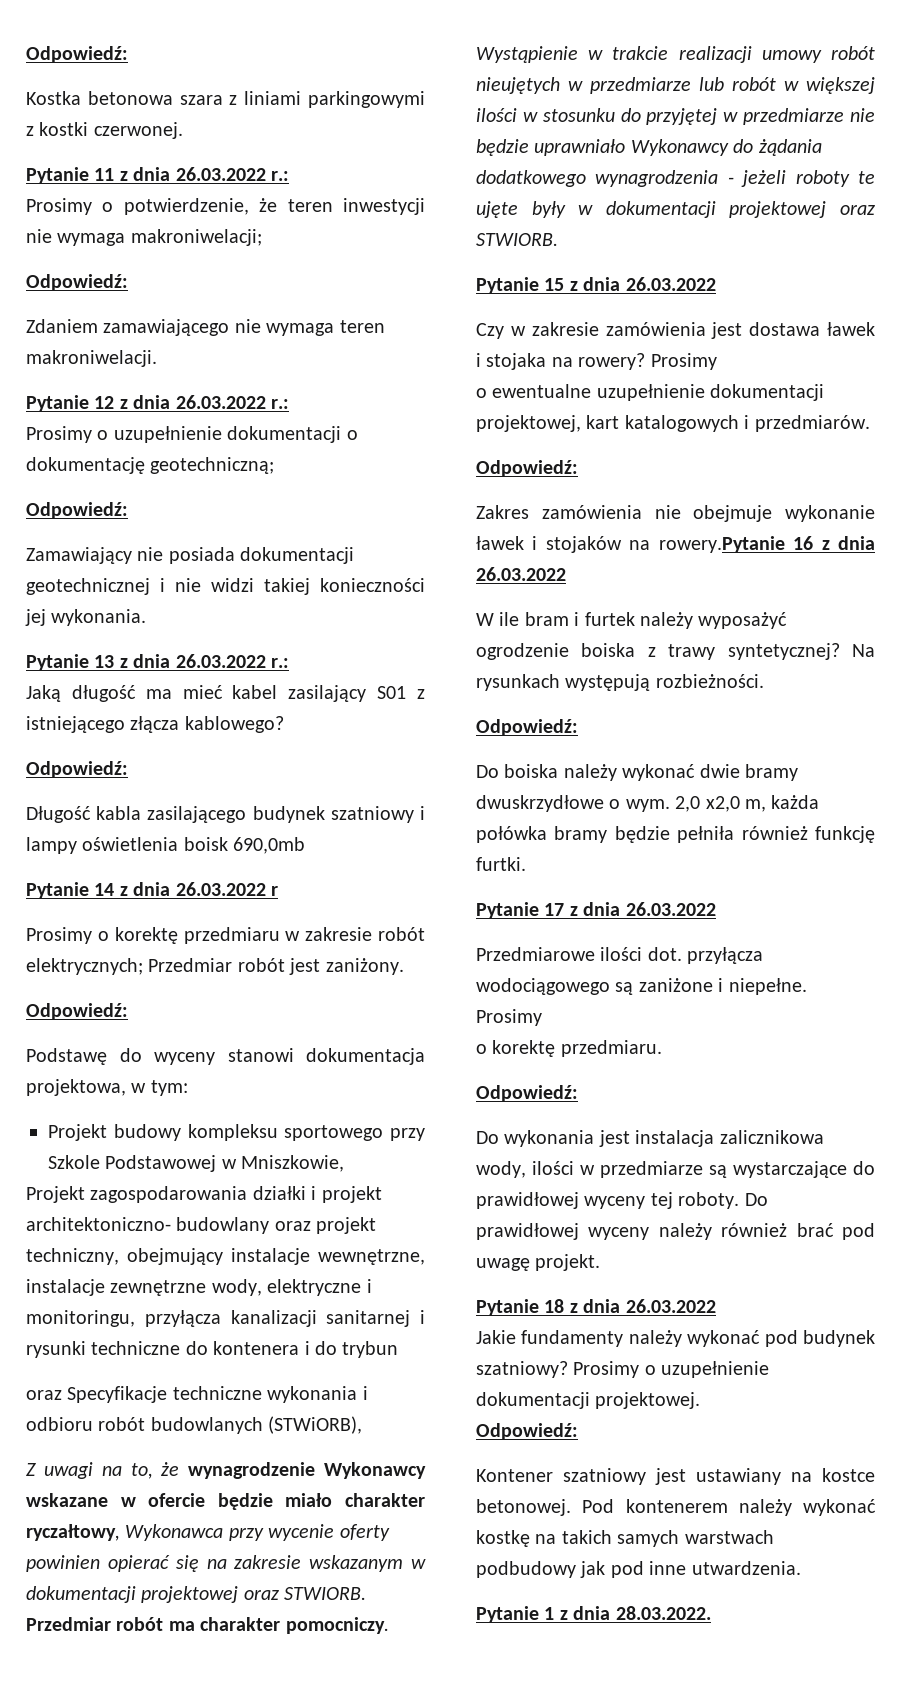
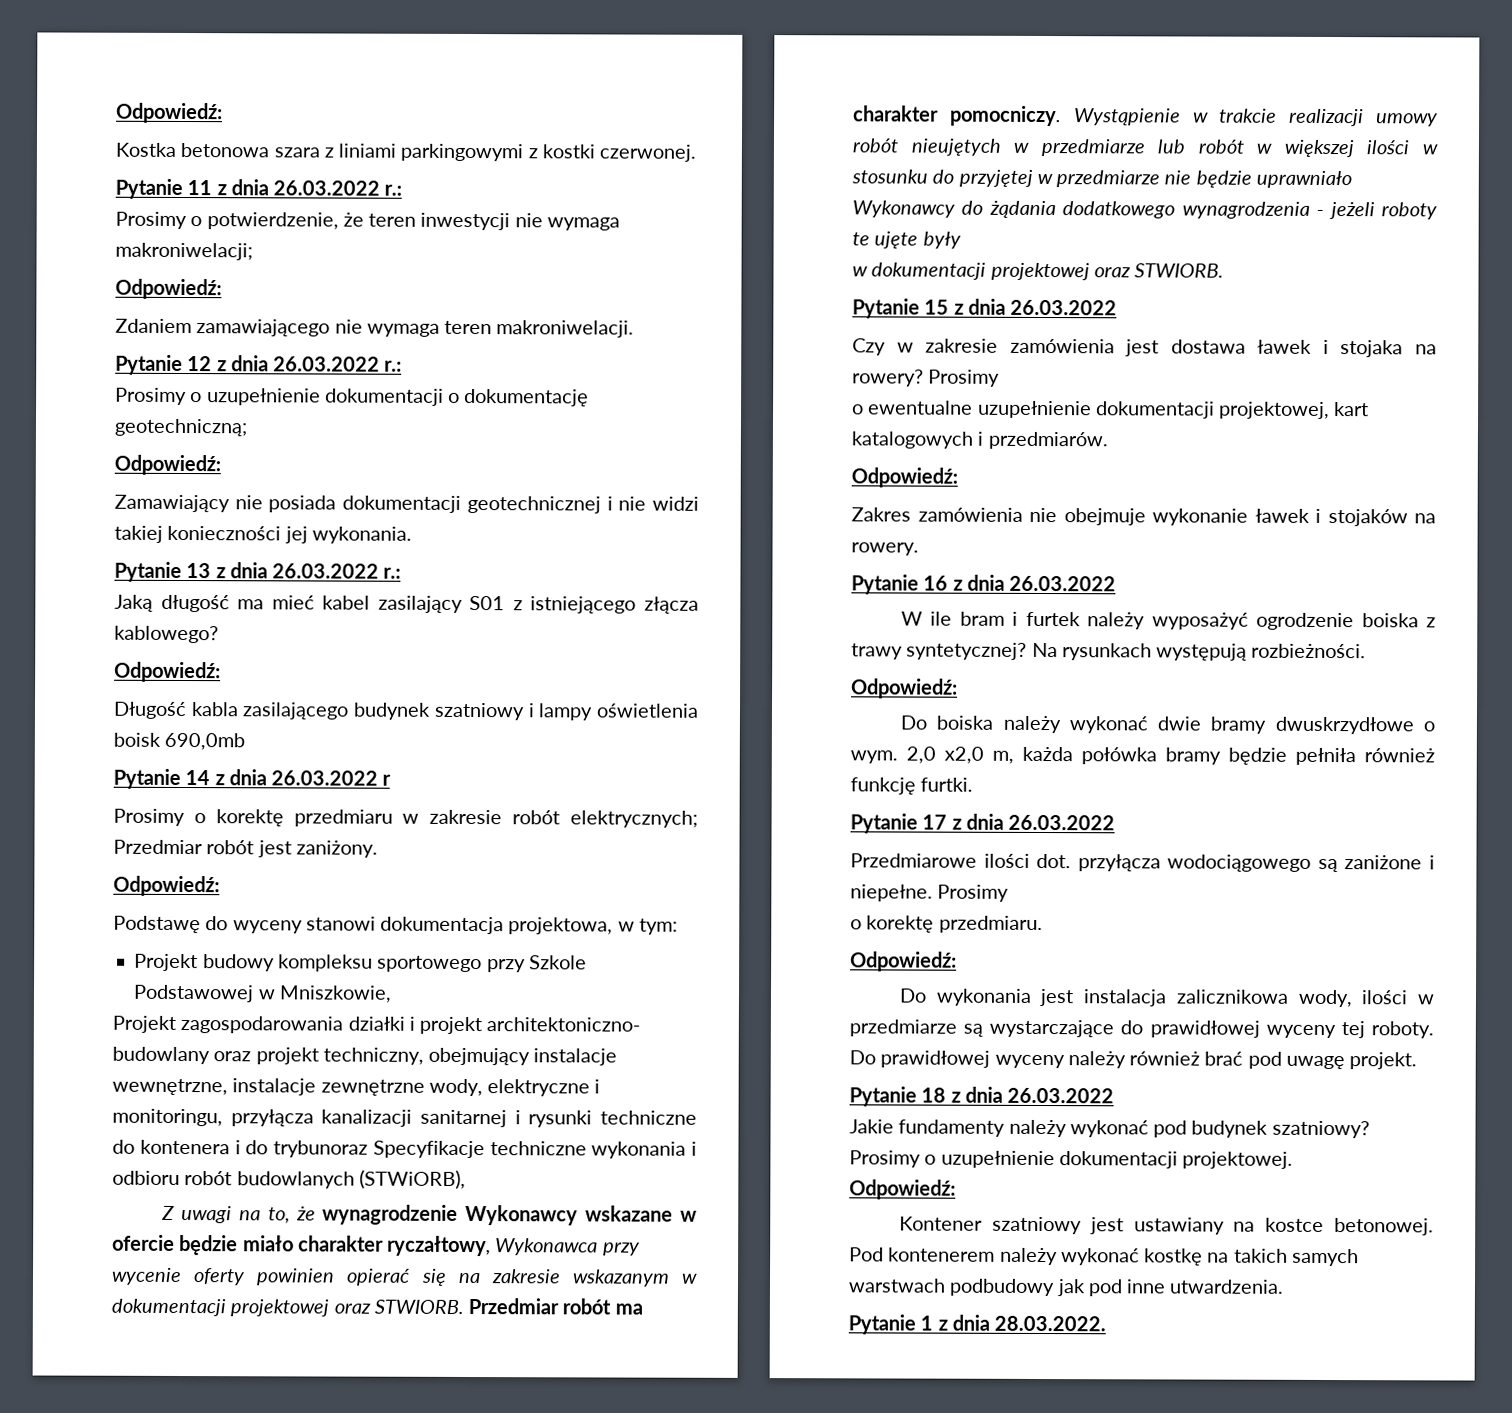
[342,1341,399,1358] [26,1390,62,1400] trybun // oraz -> [273,1140,368,1158] trybunoraz
(566, 209) none -> (961, 240) //
[658,536,785,553] rowery.Pytanie -> [851,542,919,556] [851,574,919,595] rowery. // Pytanie

